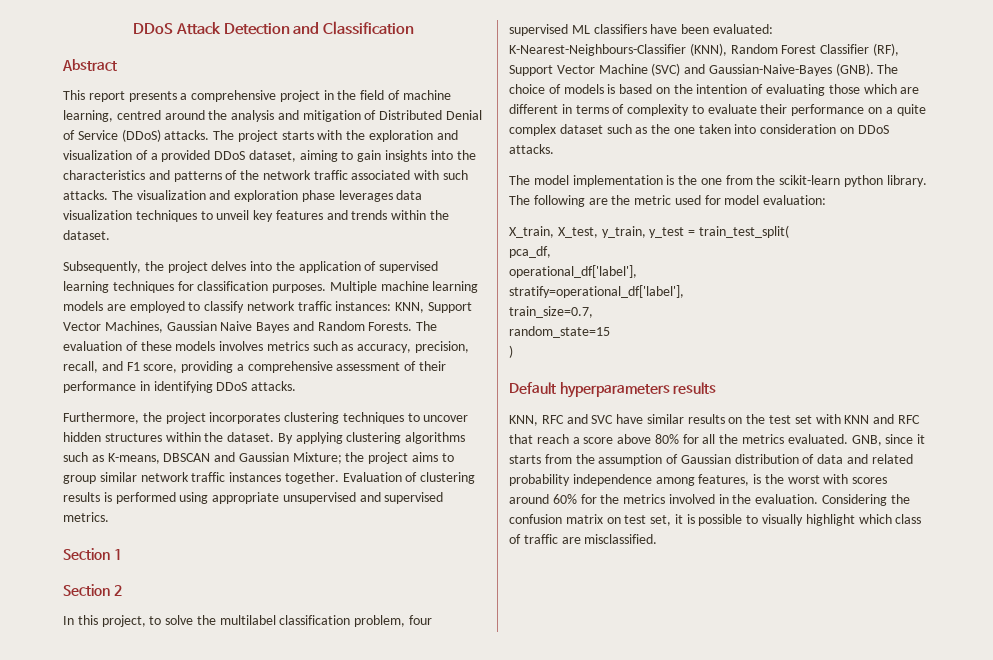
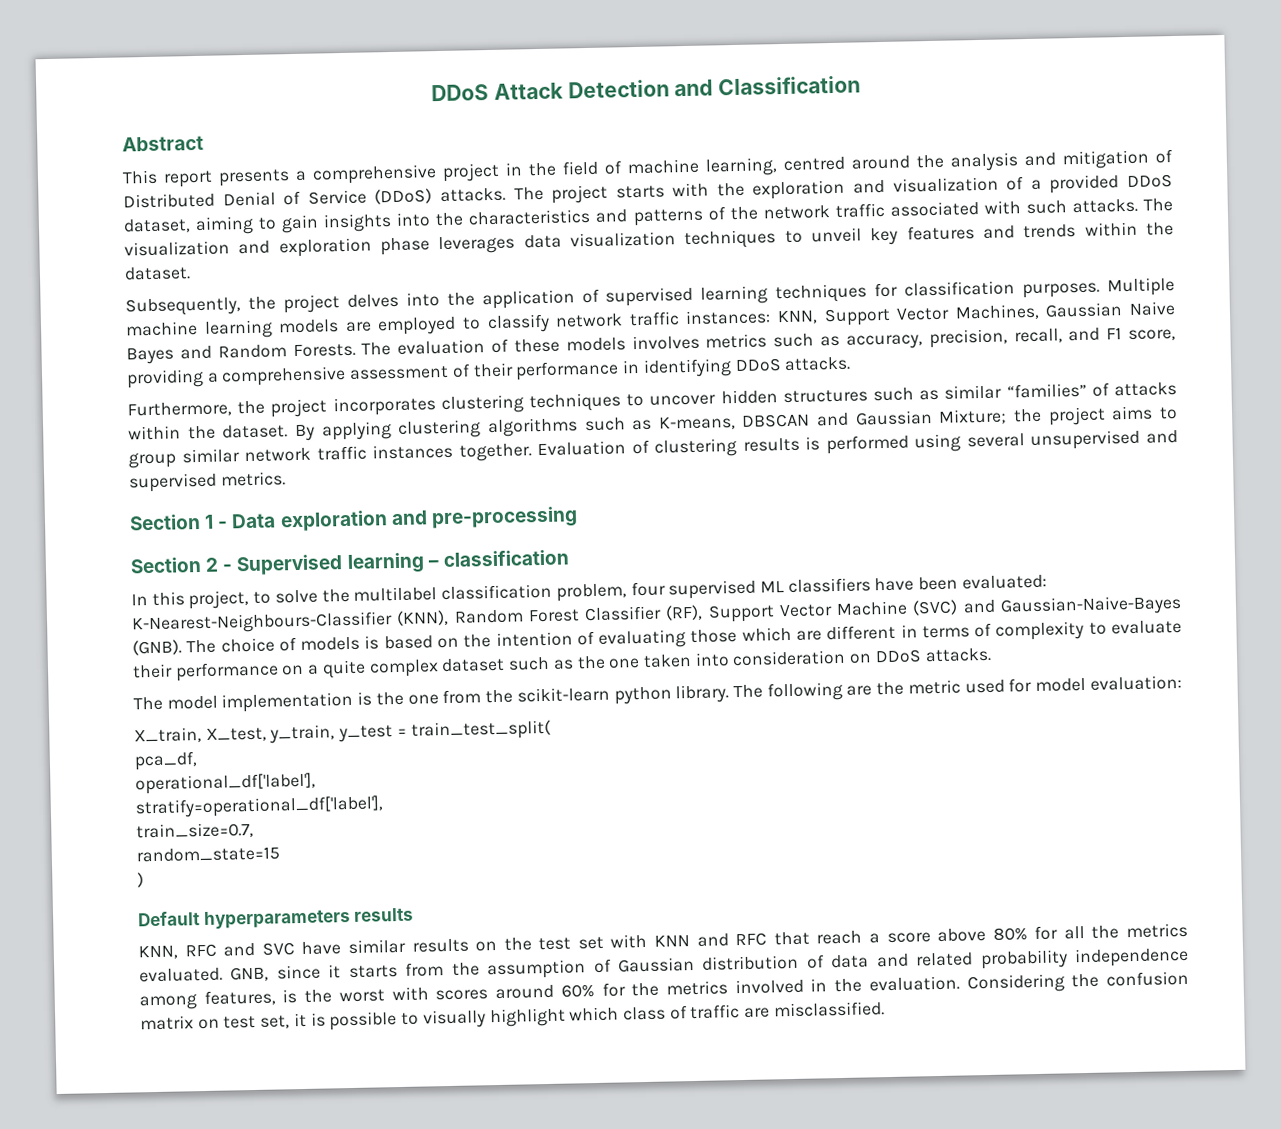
(162, 437) none -> [873,381,1178,402] such as similar “families” of attacks
[212,492,280,504] appropriate -> [966,433,1025,448] several
[63,584,122,596] // Section 2 -> [218,506,578,532] [130,549,569,576] - Data exploration and pre-processing // Section 2 - Supervised learning – classification

